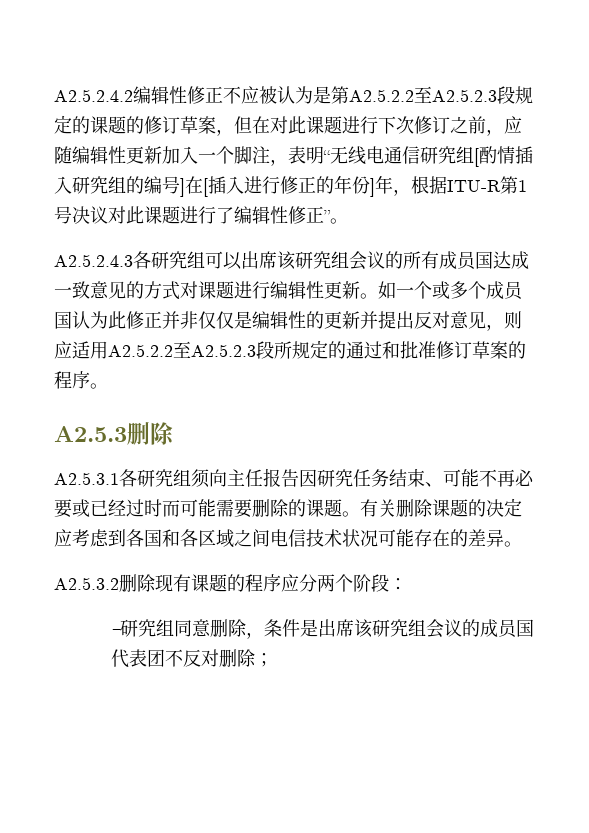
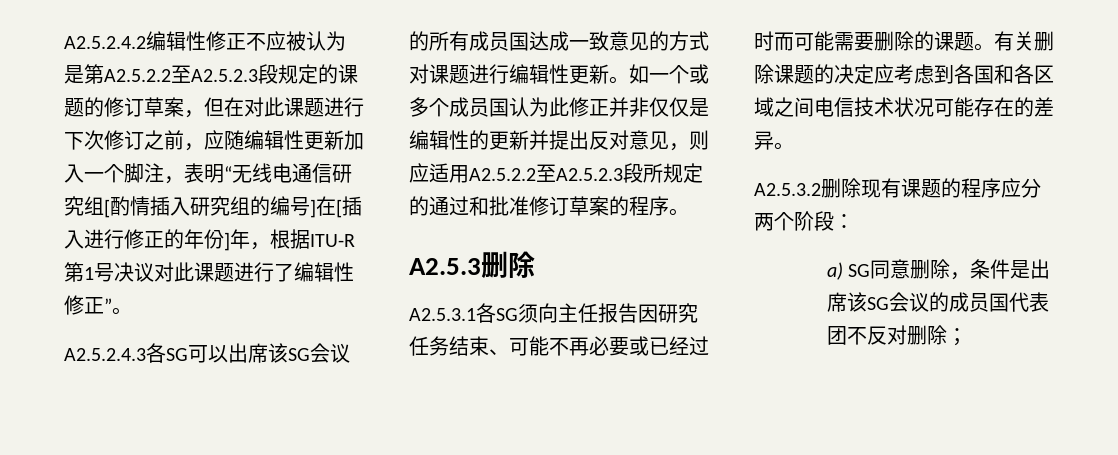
[151,251,205,269] 研究组 -> [166,348,188,361] SG
[295,251,349,269] 研究组 -> [288,348,310,361] SG
[137,469,191,487] 研究组 -> [496,308,518,321] SG
[111,619,175,637] –研究组 -> [826,262,870,280] a) SG
[372,619,427,637] 研究组 -> [866,297,889,310] SG

